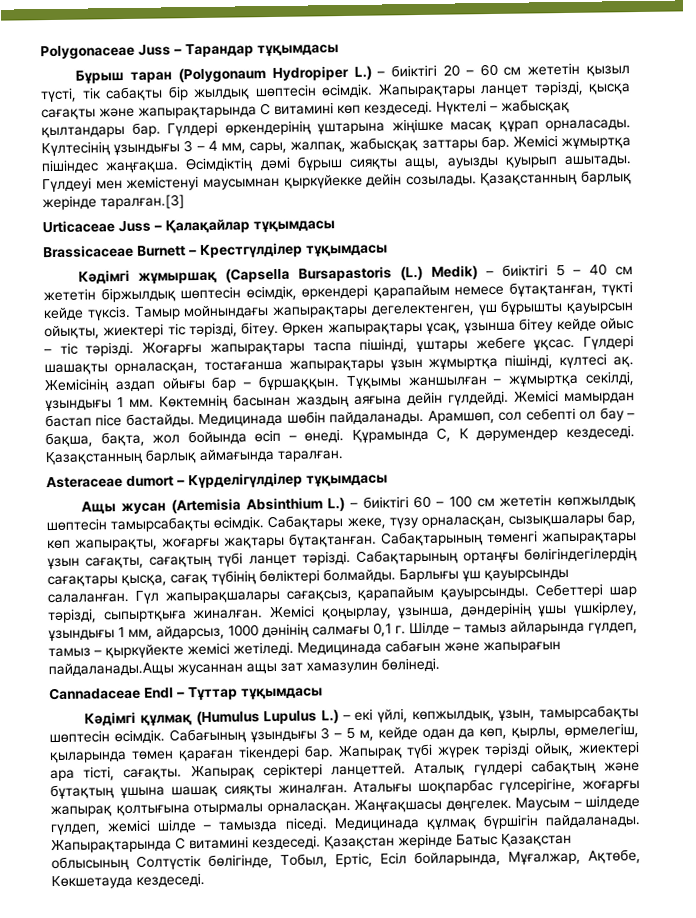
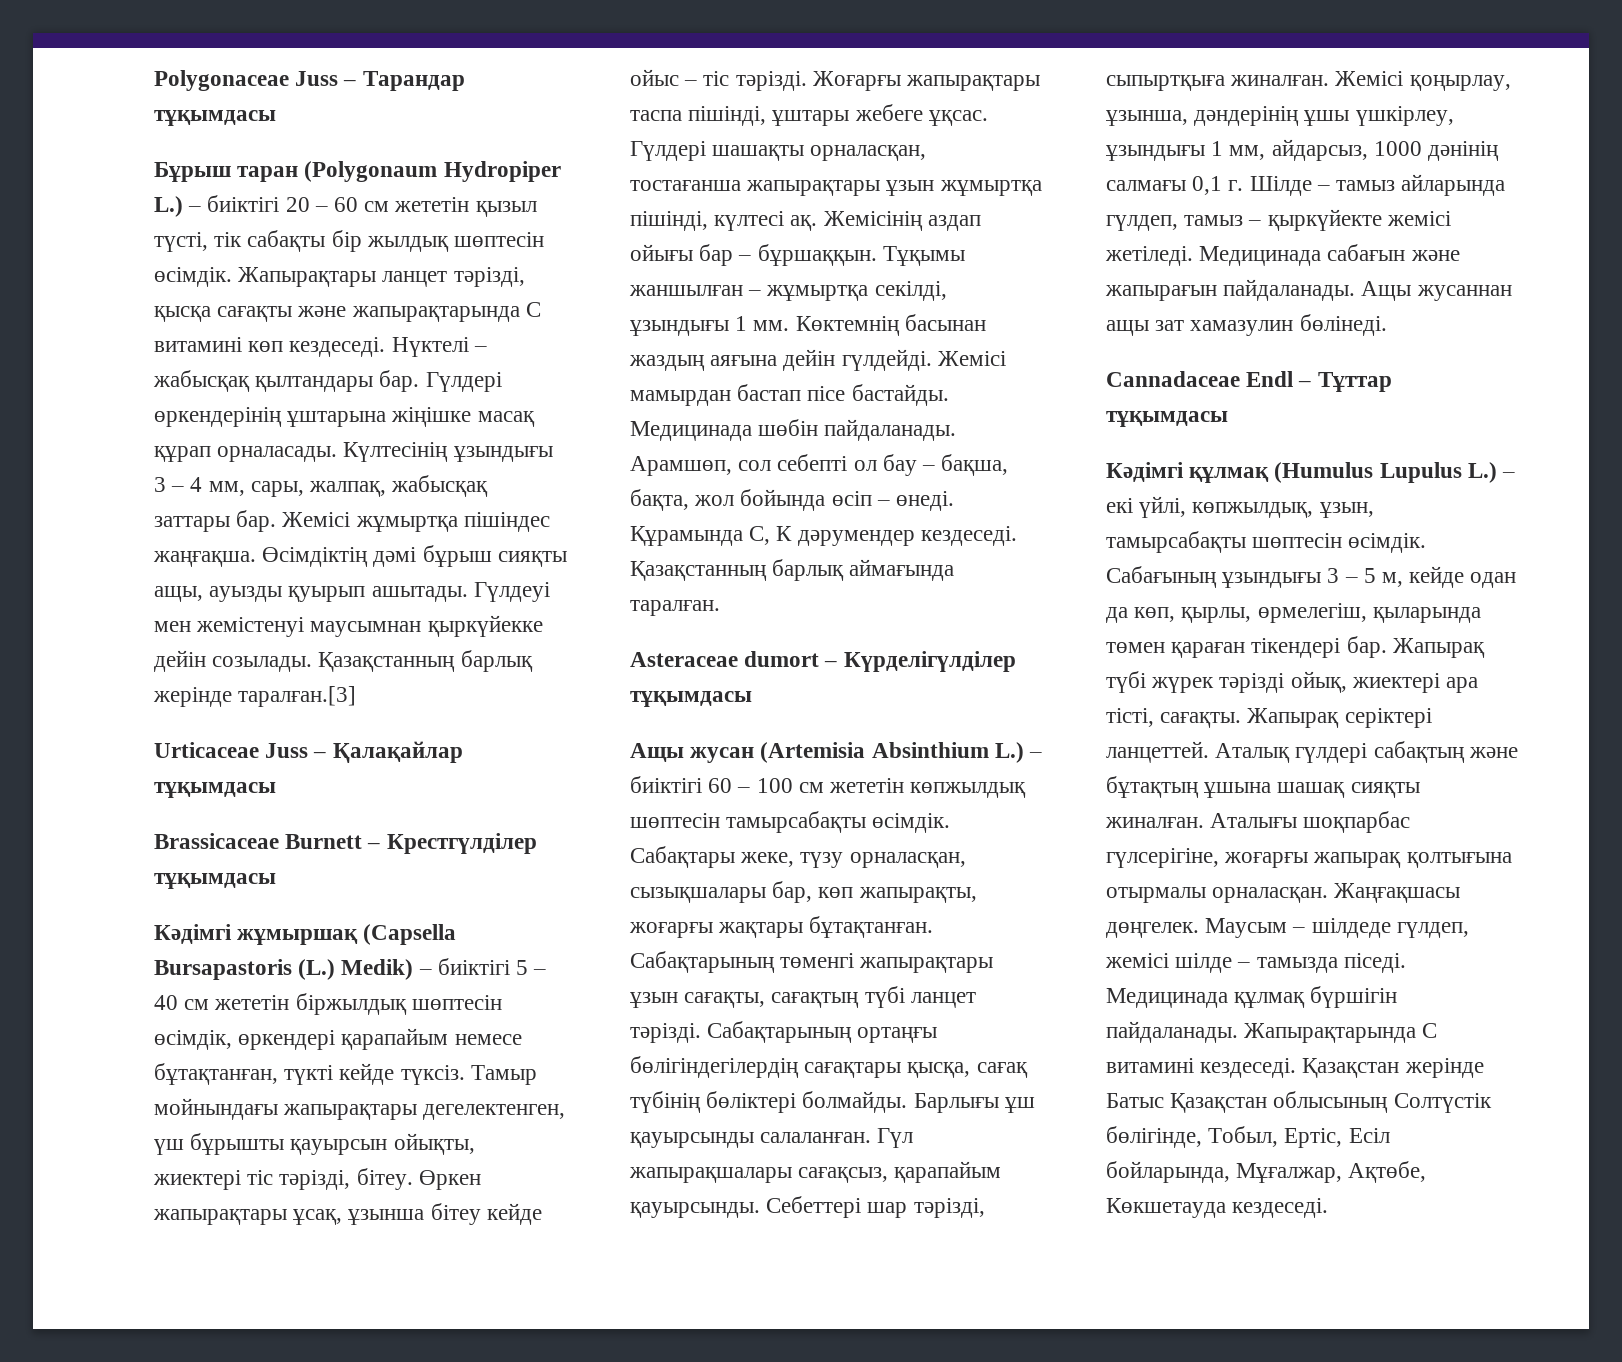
[48,662,174,678] пайдаланады.Ащы -> [1223,279,1412,301] пайдаланады. Ащы

